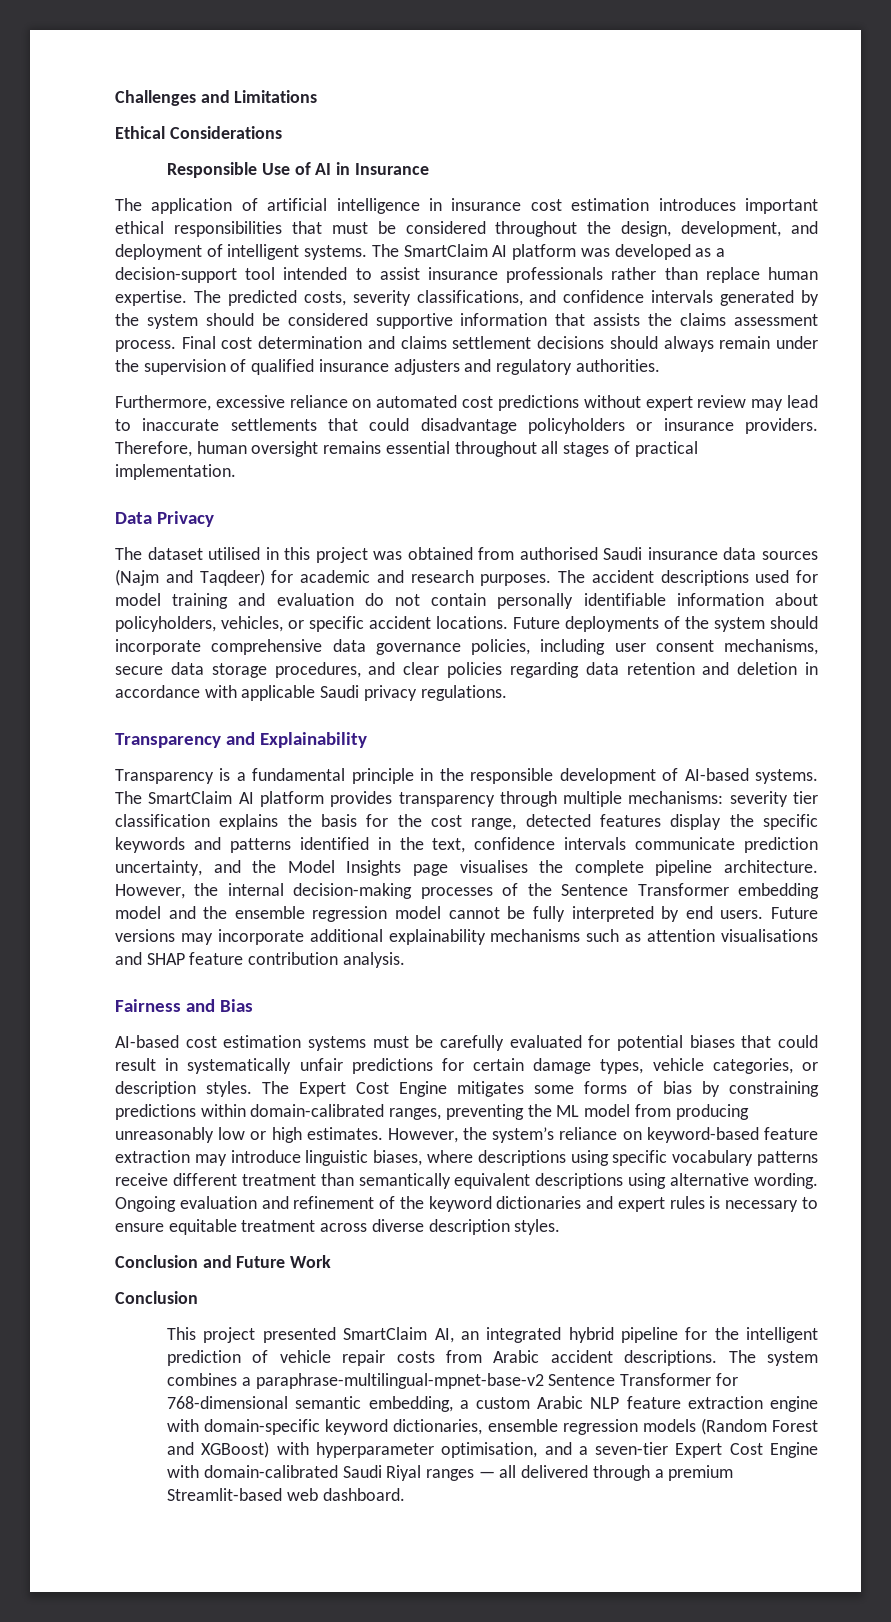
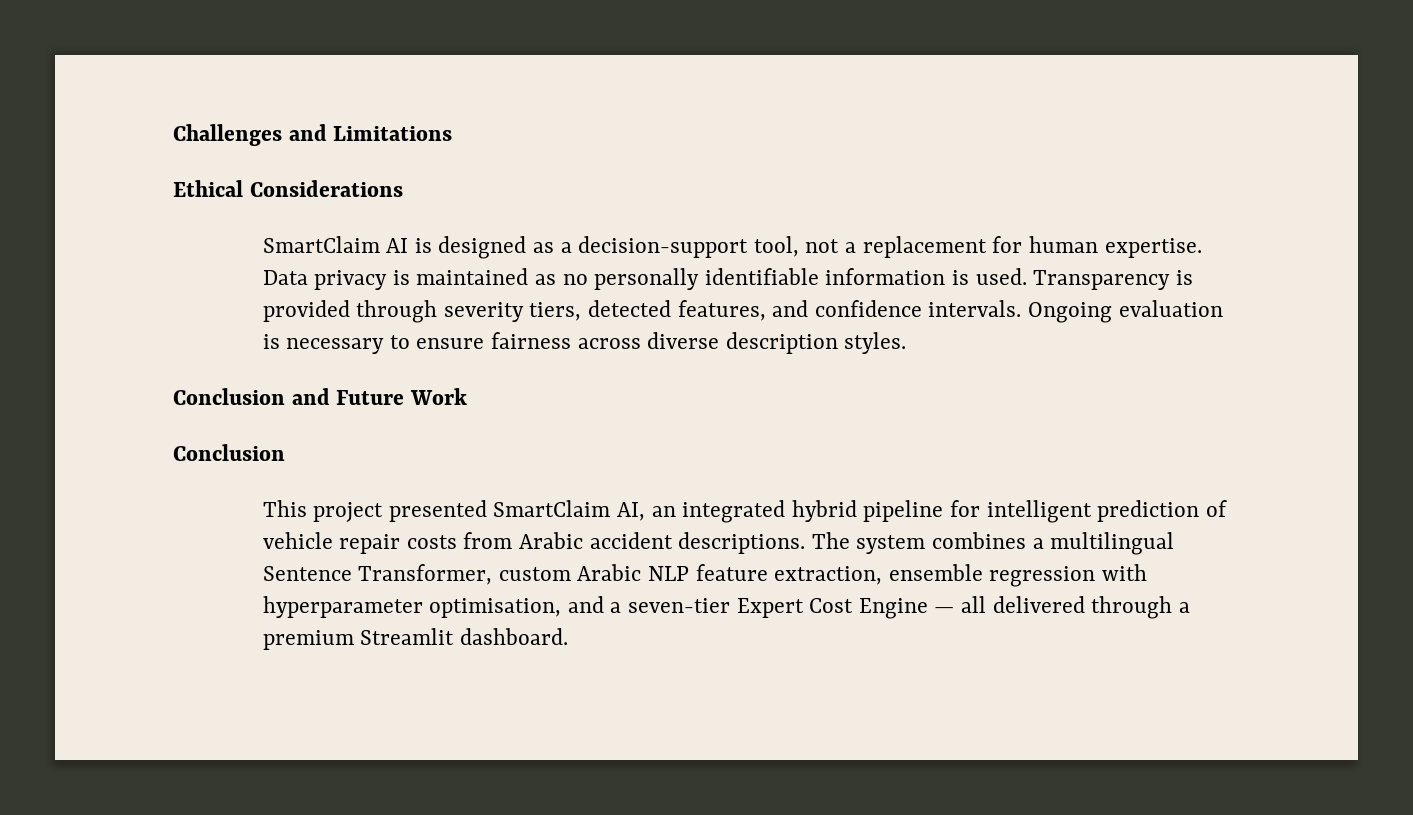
[167,162,429,178] [115,198,818,214] [115,221,818,237] [115,244,725,260] [115,267,818,283] [115,290,819,306] [115,313,818,329] [115,336,819,352] [115,359,660,375] [115,395,819,411] [115,418,819,434] [115,441,698,457] [115,464,236,480] [115,511,215,527] [115,547,819,563] [115,569,818,586] [115,593,818,609] [115,616,818,632] [115,639,818,655] [115,662,819,678] [115,685,507,701] [115,732,368,748] [115,768,818,784] [115,791,818,807] [115,814,819,830] [115,837,818,853] [115,860,819,876] [115,883,820,899] [115,906,819,922] [115,929,819,945] [115,952,405,968] [115,999,254,1012] [115,1035,818,1051] [115,1058,818,1074] [115,1081,819,1097] [115,1104,749,1120] [115,1127,818,1143] [115,1150,818,1166] [115,1173,819,1189] [115,1196,705,1212] Responsible Use of AI in Insurance // The application of artificial intelligence in insurance cost estimation introduces important ethical responsibilities that must be considered throughout the design, development, and deployment of intelligent systems. The SmartClaim AI platform was developed as a decision-support tool intended to assist insurance professionals rather than replace human expertise. The predicted costs, severity classifications, and confidence intervals generated by the system should be considered supportive information that assists the claims assessment process. Final cost determination and claims settlement decisions should always remain under the supervision of qualified insurance adjusters and regulatory authorities. // Furthermore, excessive reliance on automated cost predictions without expert review may lead to inaccurate settlements that could disadvantage policyholders or insurance providers. Therefore, human oversight remains essential throughout all stages of practical implementation. // Data Privacy // The dataset utilised in this project was obtained from authorised Saudi insurance data sources (Najm and Taqdeer) for academic and research purposes. The accident descriptions used for model training and evaluation do not contain personally identifiable information about policyholders, vehicles, or specific accident locations. Future deployments of the system should incorporate comprehensive data governance policies, including user consent mechanisms, secure data storage procedures, and clear policies regarding data retention and deletion in accordance with applicable Saudi privacy regulations. // Transparency and Explainability // Transparency is a fundamental principle in the responsible development of AI-based systems. The SmartClaim AI platform provides transparency through multiple mechanisms: severity tier classification explains the basis for the cost range, detected features display the specific keywords and patterns identified in the text, confidence intervals communicate prediction uncertainty, and the Model Insights page visualises the complete pipeline architecture. However, the internal decision-making processes of the Sentence Transformer embedding model and the ensemble regression model cannot be fully interpreted by end users. Future versions may incorporate additional explainability mechanisms such as attention visualisations and SHAP feature contribution analysis. // Fairness and Bias // AI-based cost estimation systems must be carefully evaluated for potential biases that could result in systematically unfair predictions for certain damage types, vehicle categories, or description styles. The Expert Cost Engine mitigates some forms of bias by constraining predictions within domain-calibrated ranges, preventing the ML model from producing unreasonably low or high estimates. However, the system’s reliance on keyword-based feature extraction may introduce linguistic biases, where descriptions using specific vocabulary patterns receive different treatment than semantically equivalent descriptions using alternative wording. Ongoing evaluation and refinement of the keyword dictionaries and expert rules -> [262,236,1202,259] [262,268,1193,290] [262,300,1223,323] SmartClaim AI is designed as a decision-support tool, not a replacement for human expertise. Data privacy is maintained as no personally identifiable information is used. Transparency is provided through severity tiers, detected features, and confidence intervals. Ongoing evaluation
[168,1219,316,1235] equitable treatment -> [491,332,572,349] fairness
[714,1327,739,1340] the -> (981, 508) none
[255,1373,738,1389] [167,1396,818,1412] [167,1418,818,1435] [167,1441,270,1458] paraphrase-multilingual-mpnet-base-v2 Sentence Transformer for 768-dimensional semantic embedding, a custom Arabic NLP feature extraction engine with domain-specific keyword dictionaries, ensemble regression models (Random Forest and XGBoost) -> [1050,532,1175,555] [262,564,1096,587] multilingual Sentence Transformer, custom Arabic NLP feature extraction, ensemble regression
[167,1465,474,1481] with domain-calibrated Saudi Riyal ranges -> (928, 608) none
[167,1488,318,1501] Streamlit-based web -> [360,628,455,645] Streamlit

